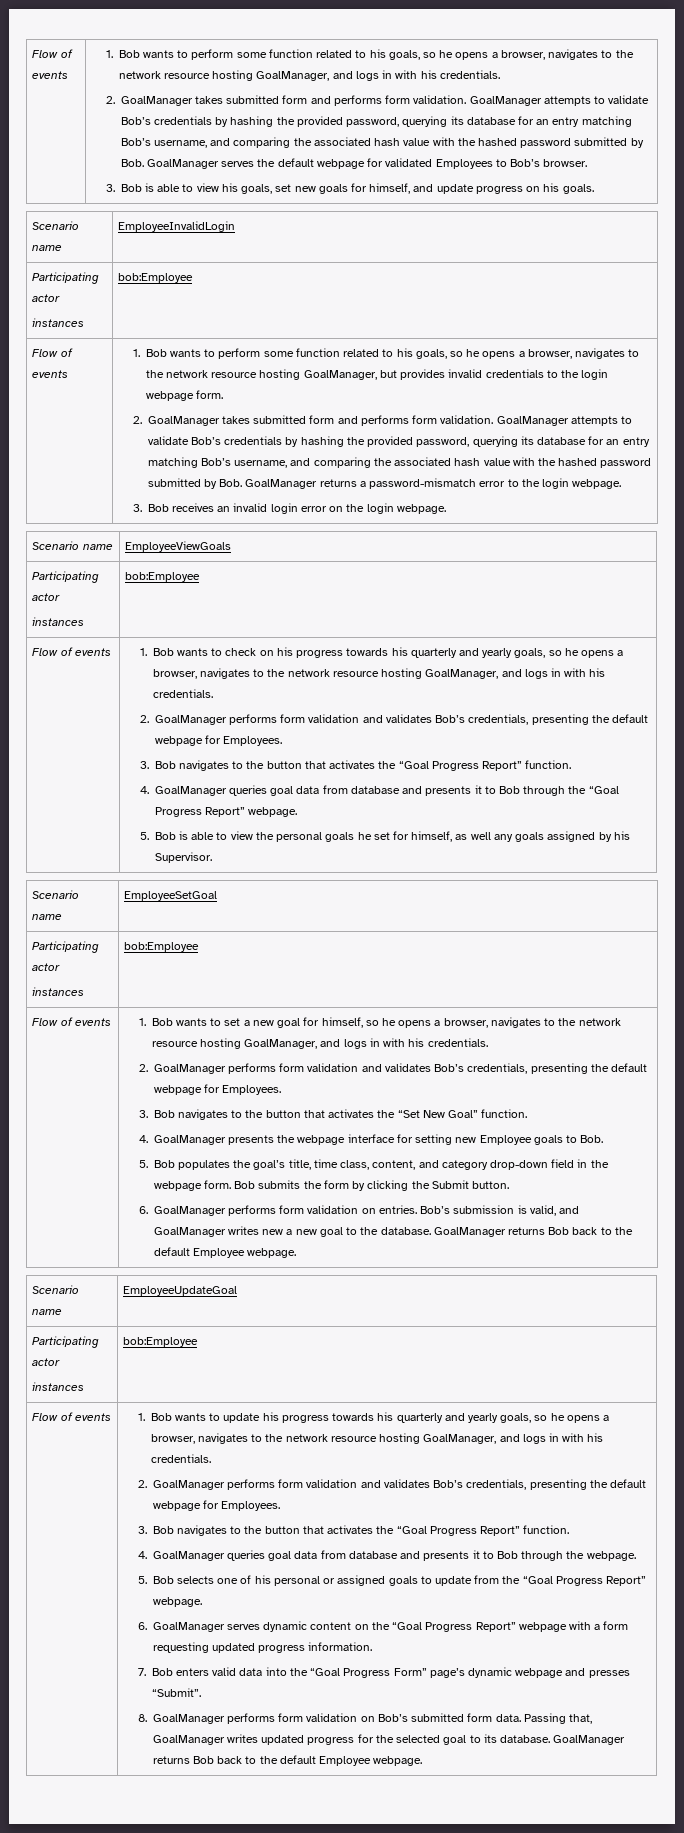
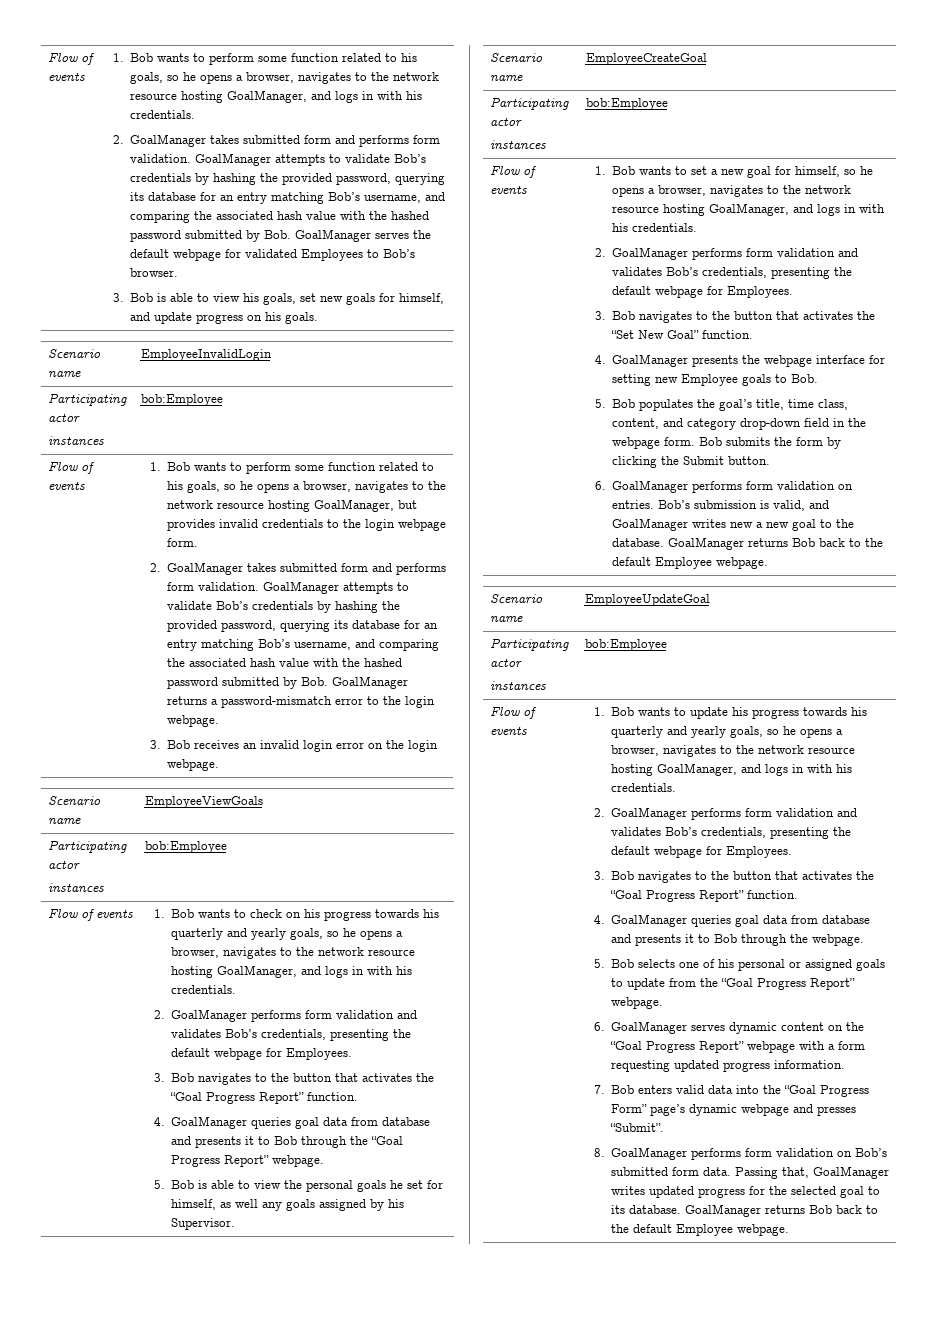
[124,891,218,901] EmployeeSetGoal -> [585,53,707,65] EmployeeCreateGoal

